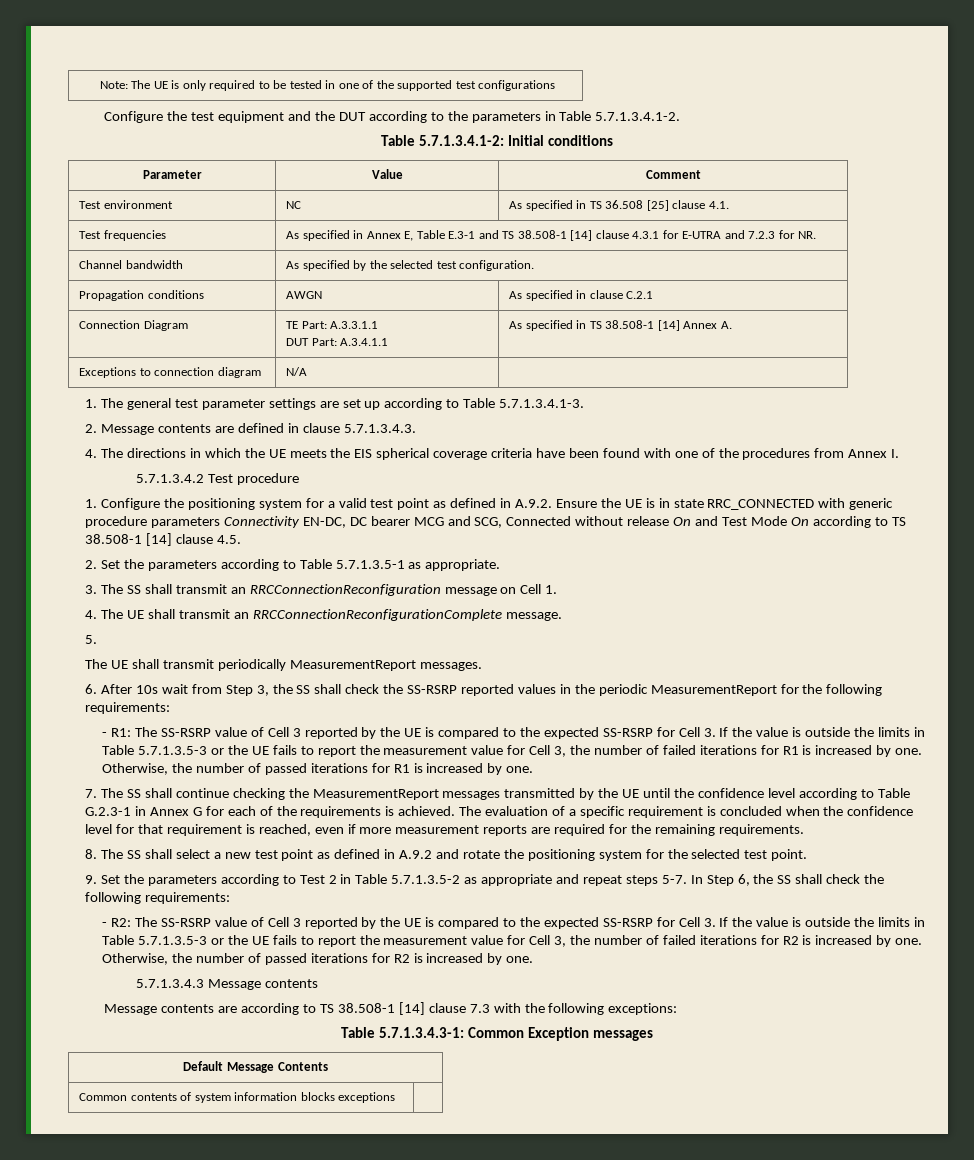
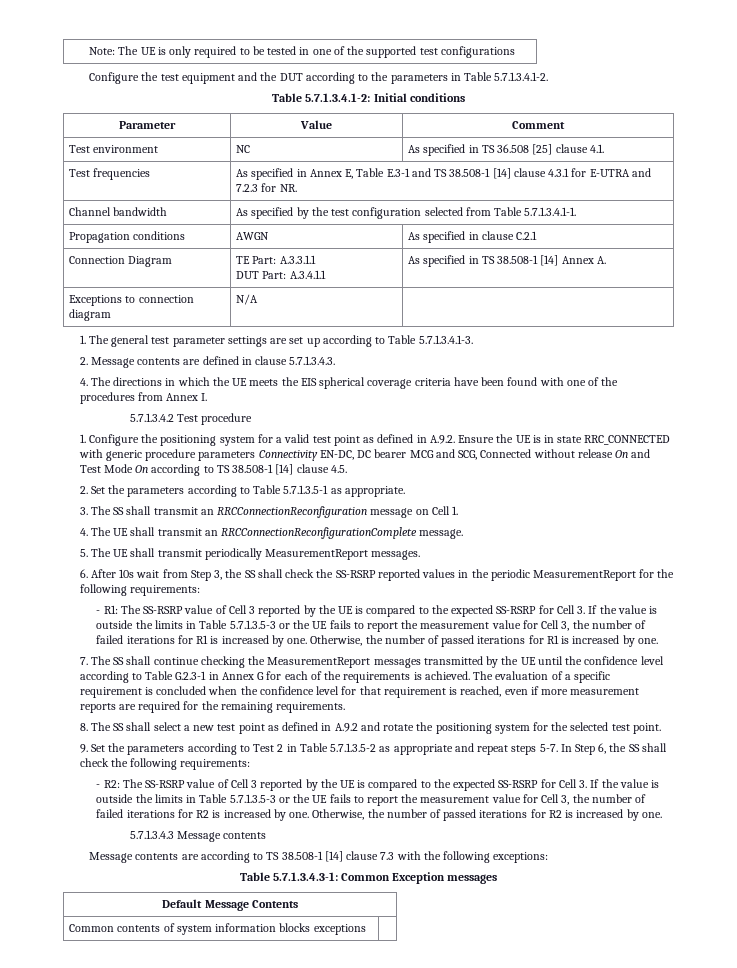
[390,260,535,271] selected test configuration. -> [331,207,577,219] test configuration selected from Table 5.7.1.3.4.1-1.
(98, 639) // -> (88, 553) none

